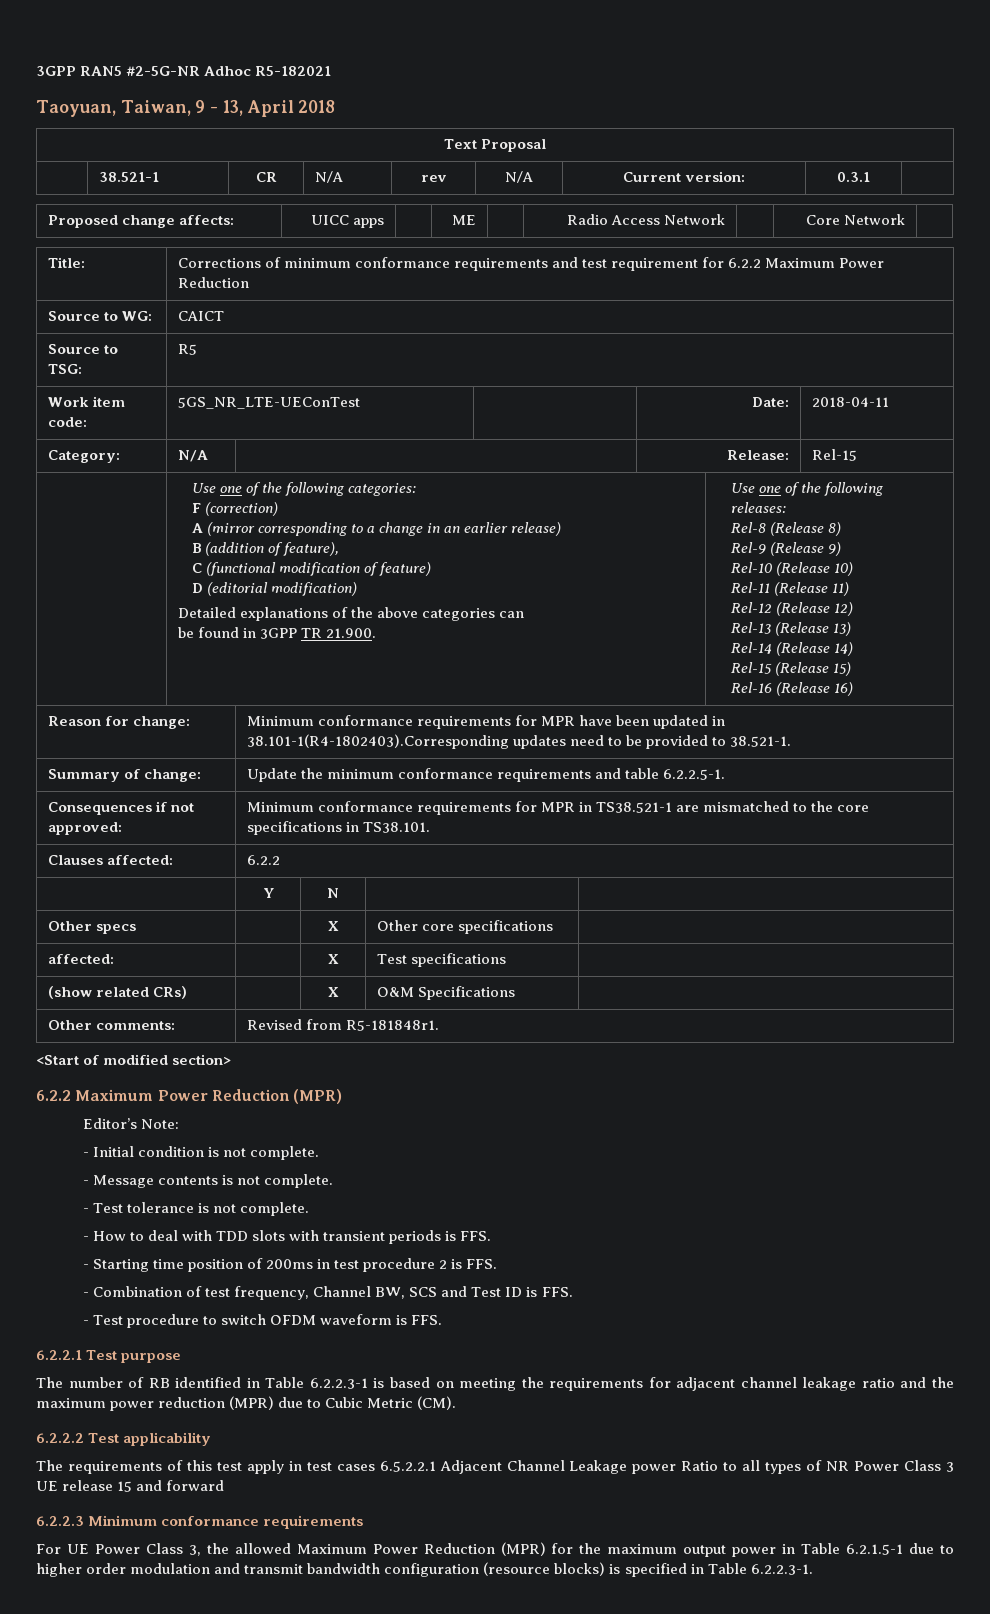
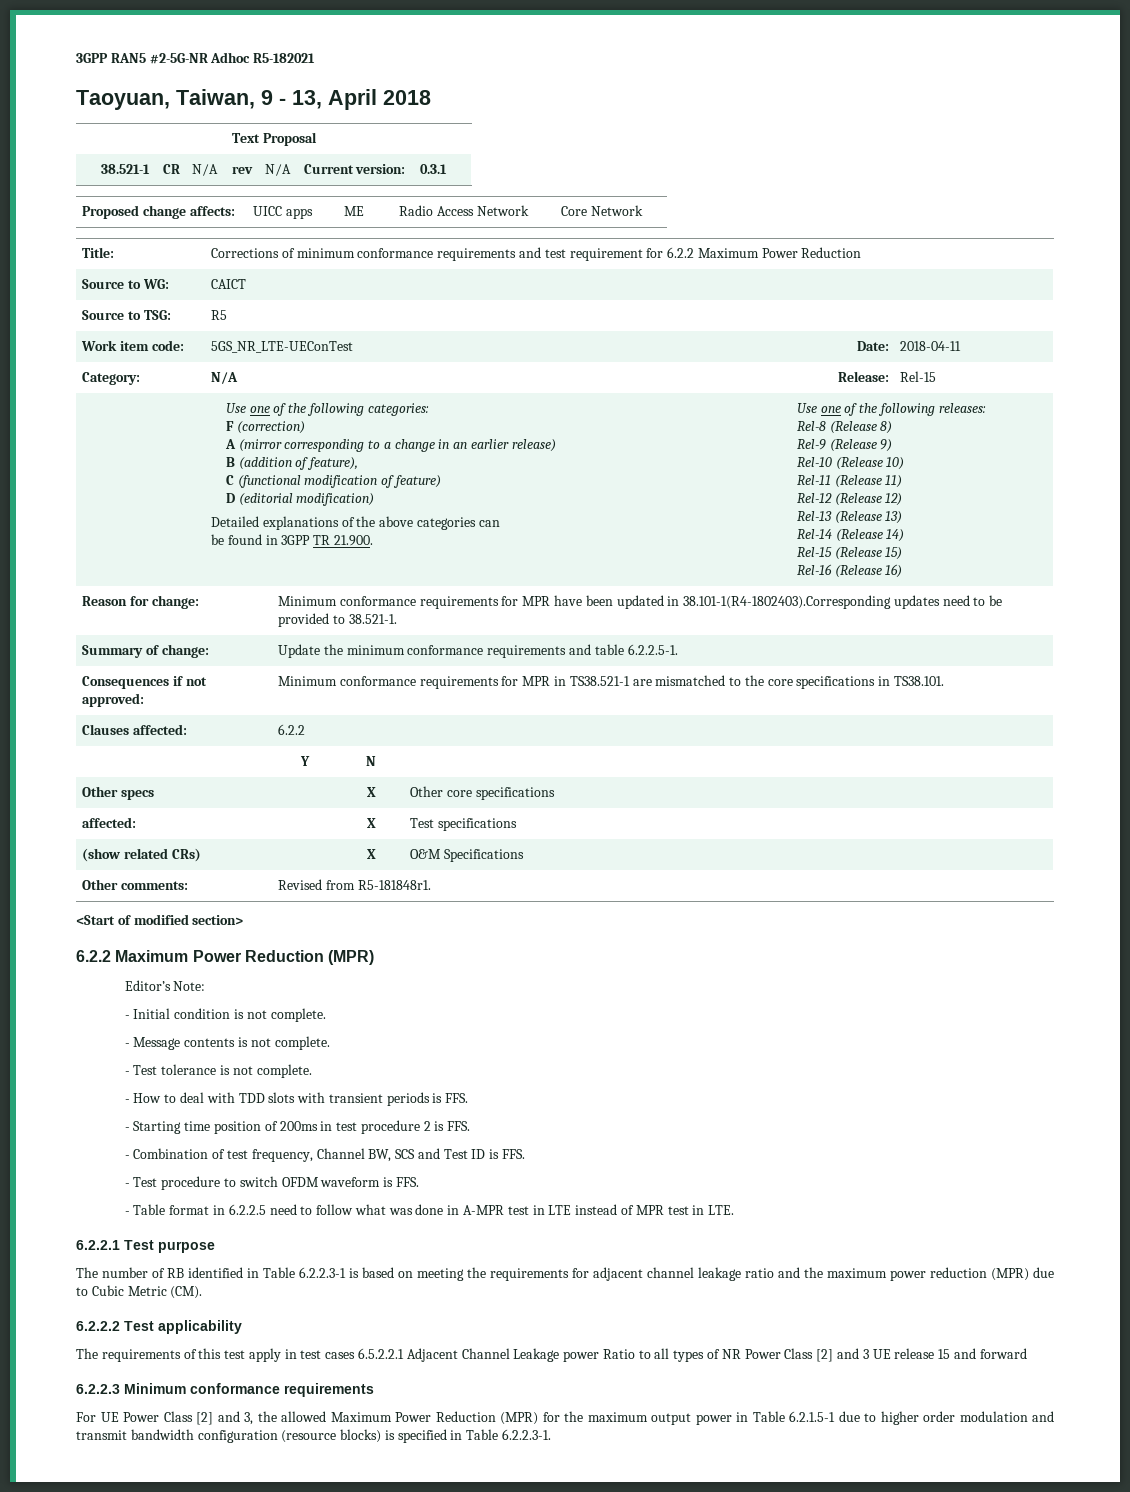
(443, 1320) none -> [124,1204,735,1215] // - Table format in 6.2.2.5 need to follow what was done in A-MPR test in LTE instead of MPR test in LTE.
(942, 1465) none -> [816,1348,859,1362] [2] and
(183, 1548) none -> [196,1411,240,1425] [2] and

